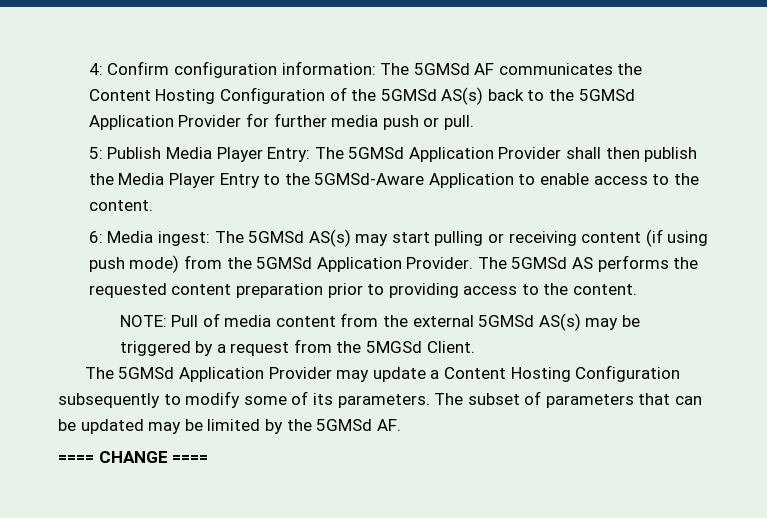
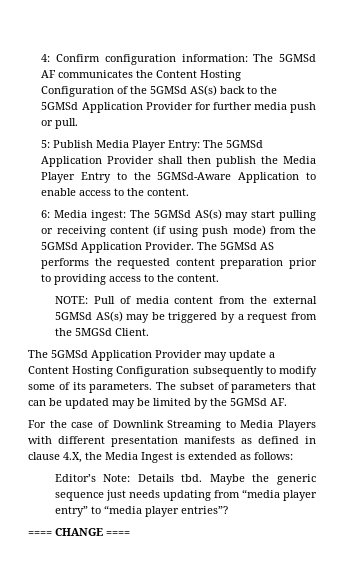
(401, 425) none -> [28,420,316,431] [28,436,316,447] [28,452,293,463] [54,474,317,485] [54,489,318,501] [54,505,228,517] // For the case of Downlink Streaming to Media Players with different presentation manifests as defined in clause 4.X, the Media Ingest is extended as follows: // Editor’s Note: Details tbd. Maybe the generic sequence just needs updating from “media player entry” to “media player entries”?

